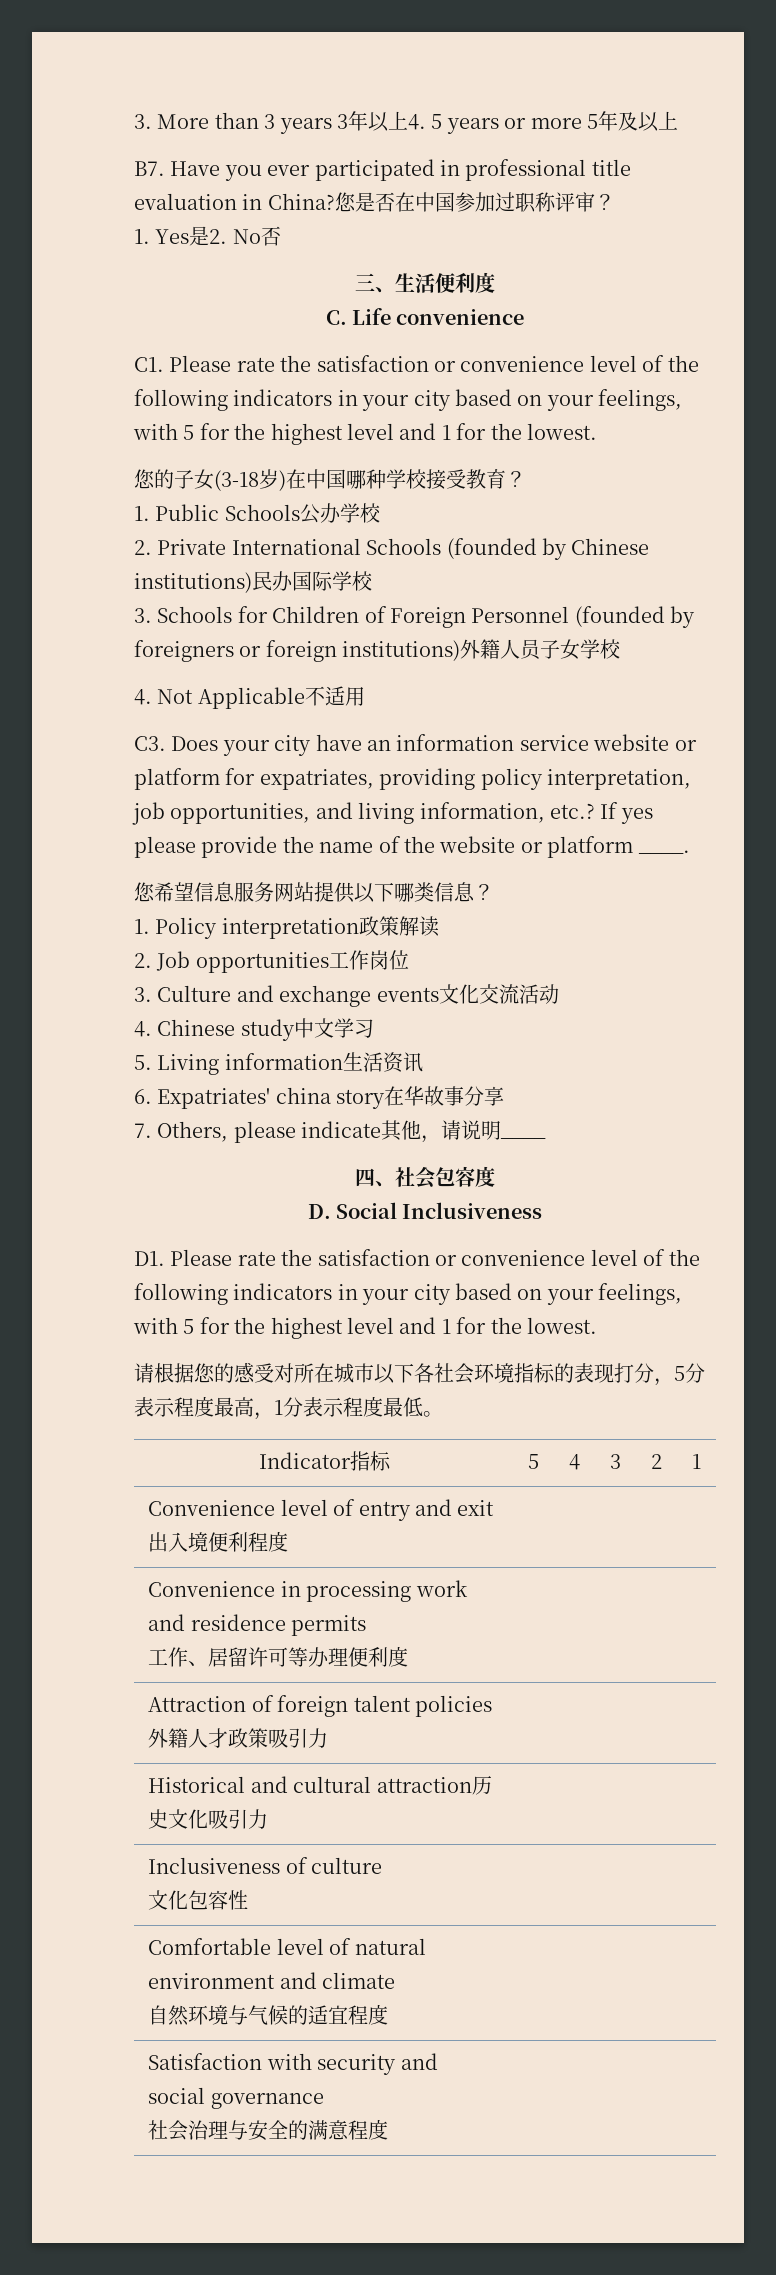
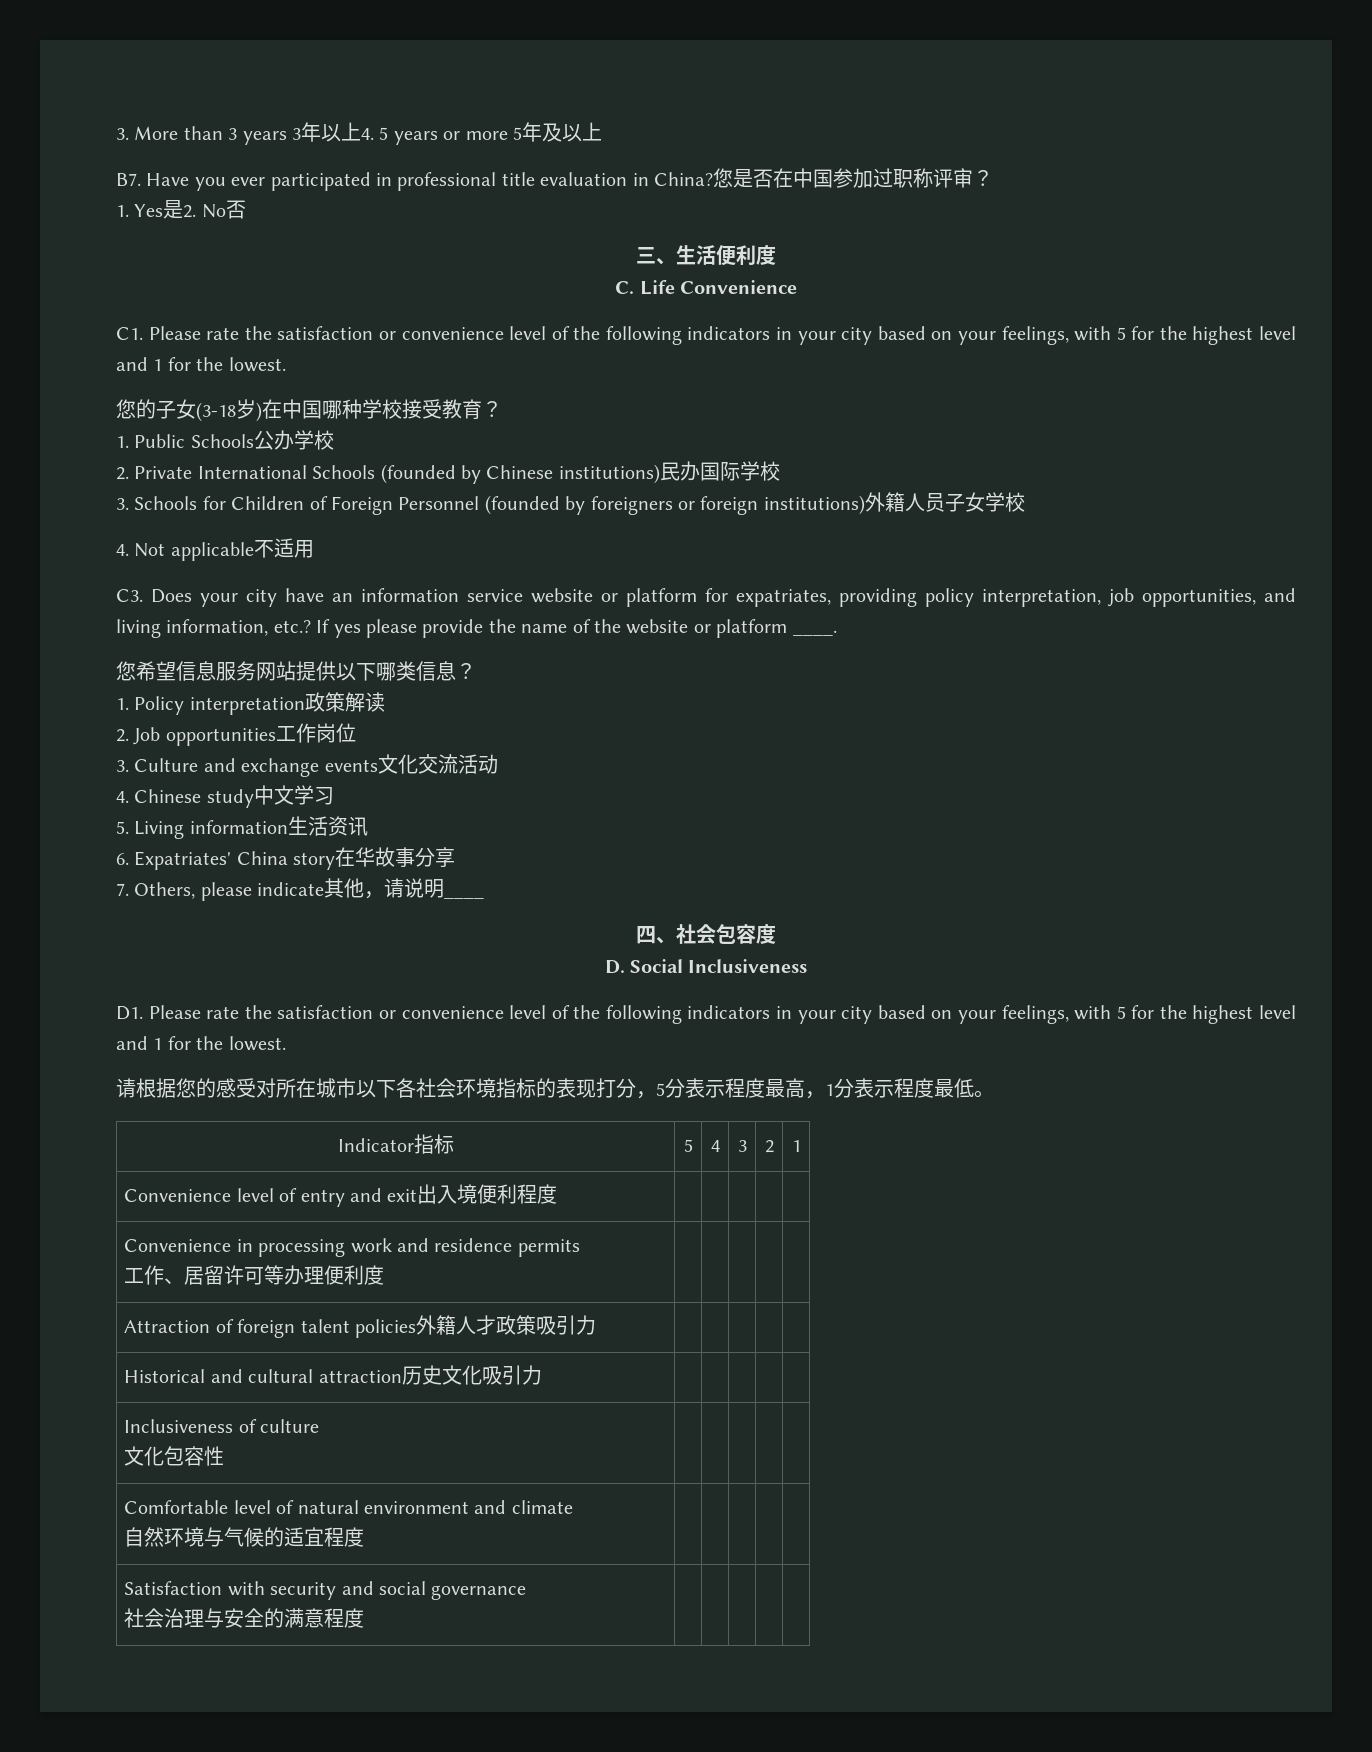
[396,309,525,325] convenience -> [679,280,797,294] Convenience
[197,687,305,709] Applicable -> [170,542,254,561] applicable
[275,1087,331,1104] china -> [236,851,288,865] China

